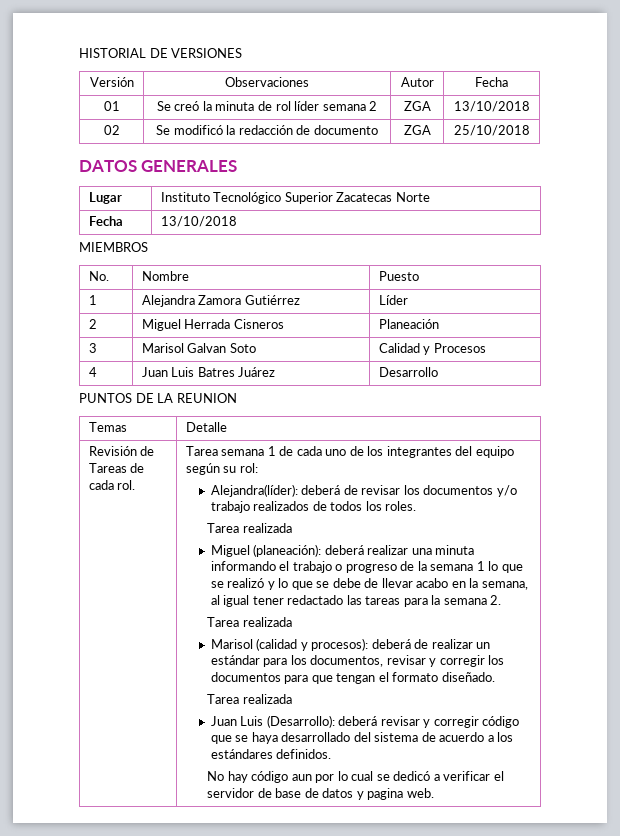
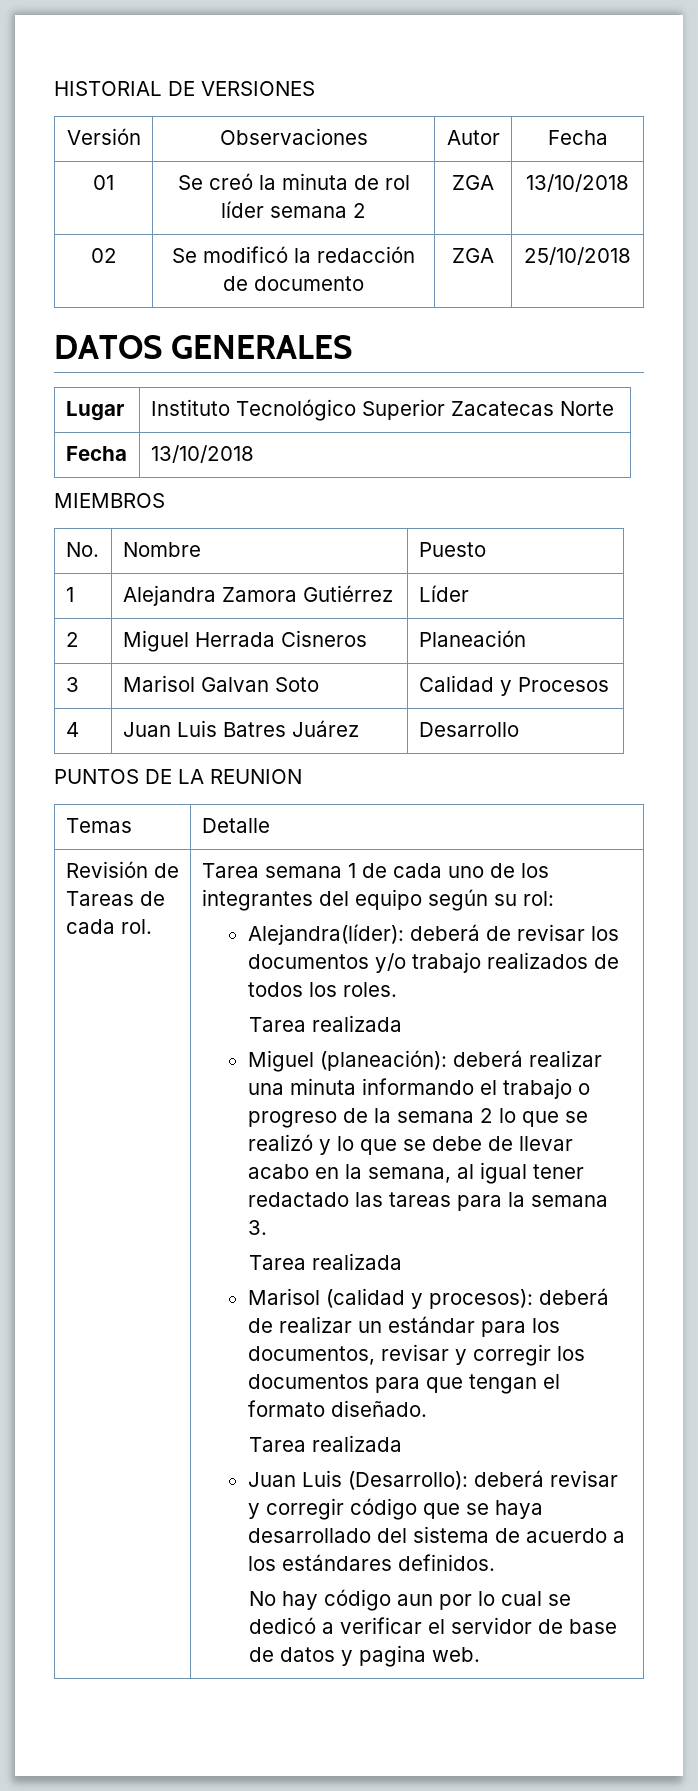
[476,561,485,571] 1 -> [479,1108,493,1123] 2
[490,595,502,605] 2. -> [247,1220,267,1235] 3.

